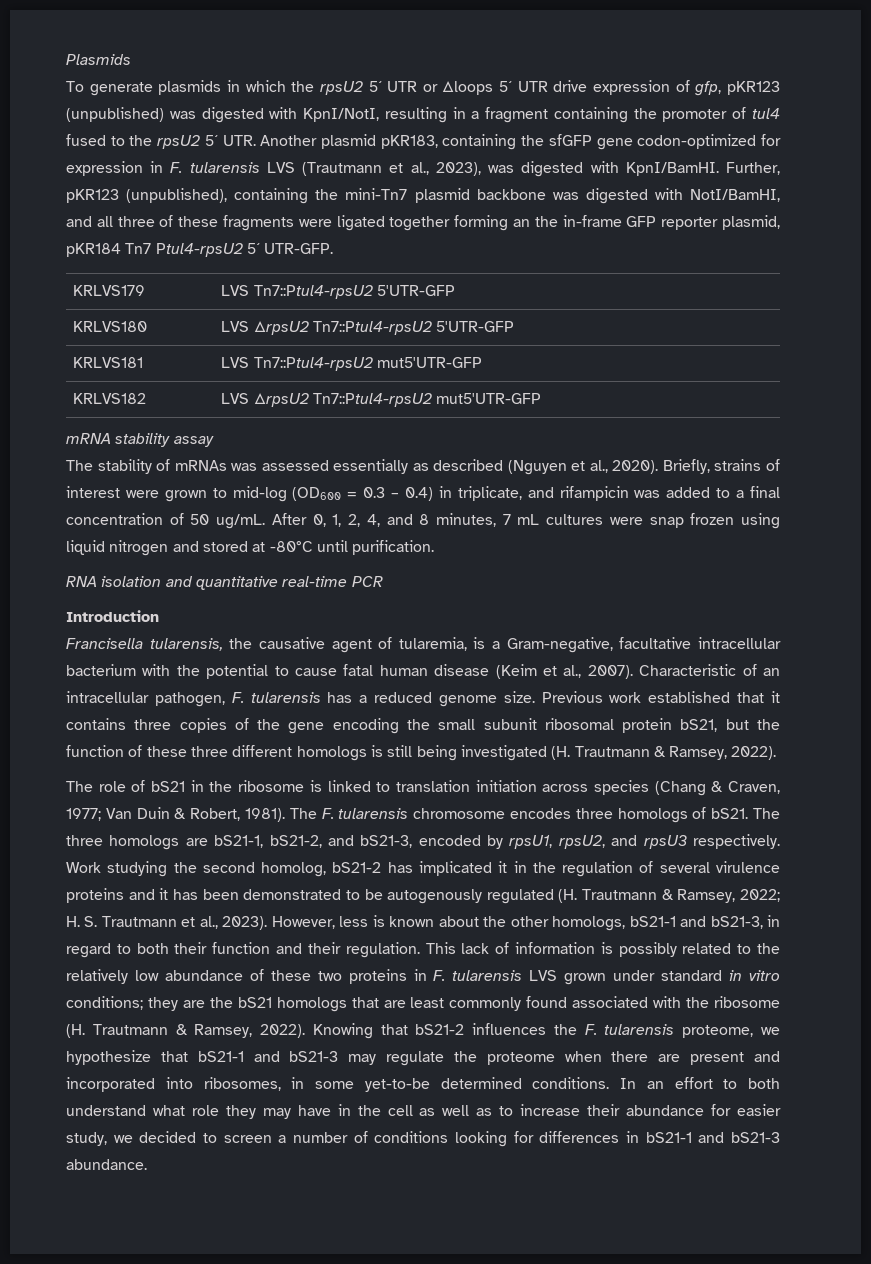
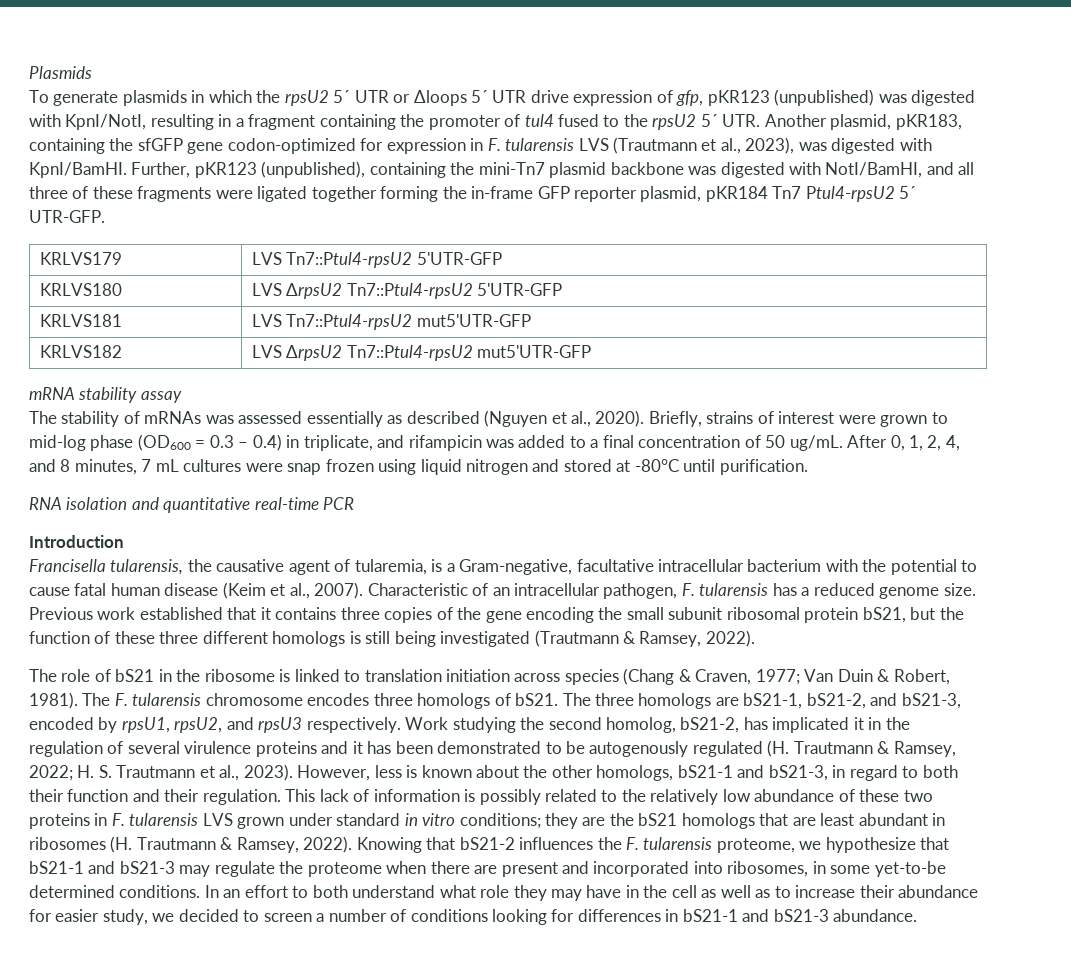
[321,134,376,149] plasmid -> [830,114,892,130] plasmid,
[513,219,530,227] an -> (439, 194) none
(287, 494) none -> [90,435,134,451] phase
[551,746,650,760] (H. Trautmann -> [534,630,619,647] (Trautmann
[332,862,382,873] bS21-2 -> [680,717,740,733] bS21-2,
[449,996,781,1011] commonly found associated with the ribosome -> [858,813,946,826] [29,837,106,850] abundant in ribosomes

